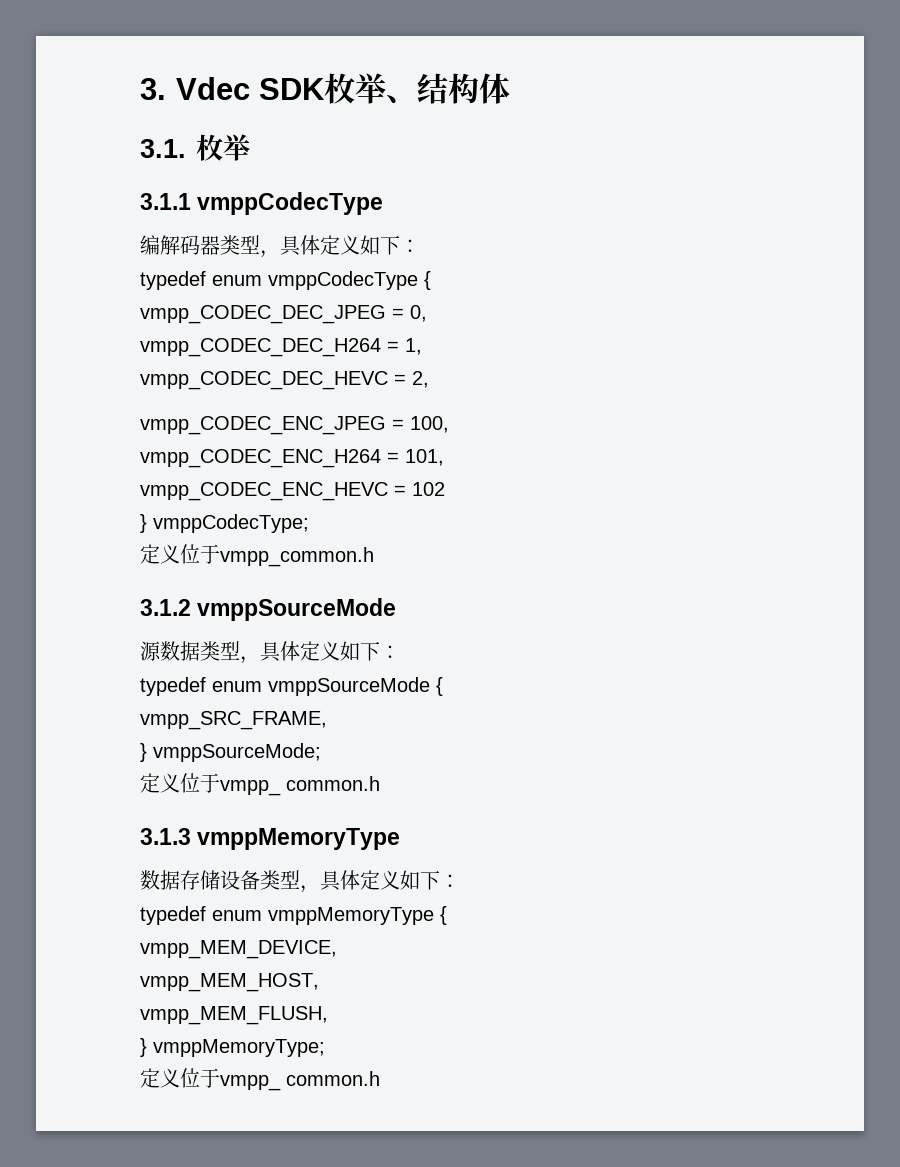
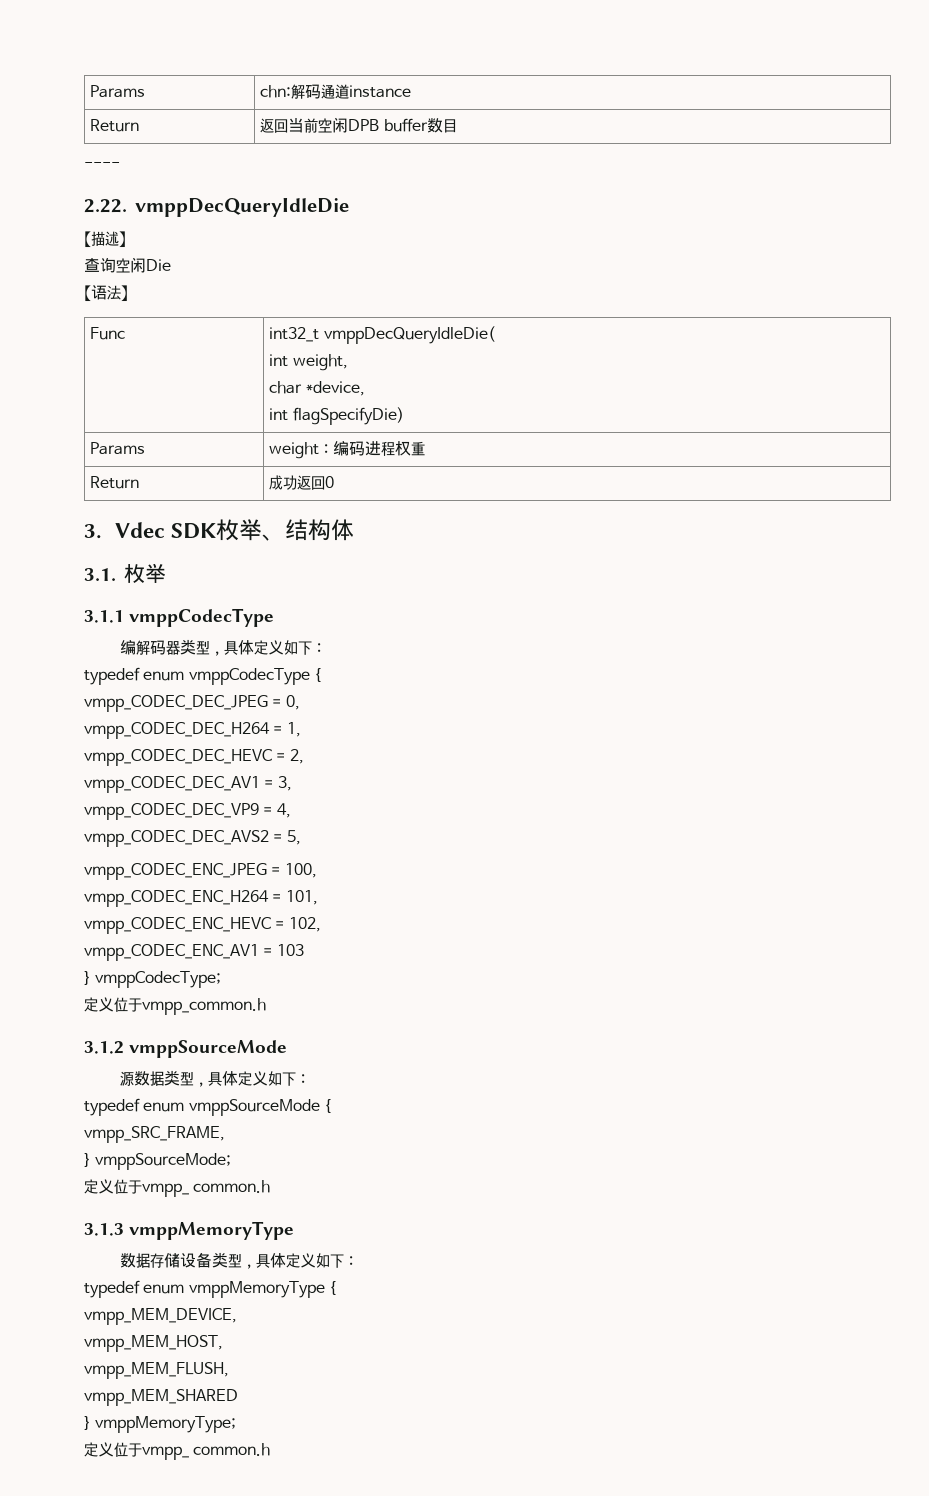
(140, 89) none -> [90,85,146,98] [260,84,412,99] [90,119,140,132] [260,117,457,133] [84,162,120,168] [84,198,349,217] [84,231,126,248] [84,257,171,273] [84,285,128,302] [90,327,126,340] [269,326,495,344] [269,354,348,371] [269,381,365,396] [269,407,404,425] [90,442,146,455] [269,441,426,459] [90,476,140,489] [269,475,335,490] Params | chn:解码通道instance // Return | 返回当前空闲DPB buffer数目 // ---- // 2.22. vmppDecQueryIdleDie // 【描述】 // 查询空闲Die // 【语法】 // Func | int32_t vmppDecQueryIdleDie( // int weight, // char *device, // int flagSpecifyDie) // Params | weight：编码进程权重 // Return | 成功返回0 //
(429, 379) none -> [84,776,292,793] [84,803,291,820] [84,830,301,847] // vmpp_CODEC_DEC_AV1 = 3, // vmpp_CODEC_DEC_VP9 = 4, // vmpp_CODEC_DEC_AVS2 = 5,
[412,482,445,496] 102 -> [288,917,321,932] [84,944,304,961] 102, // vmpp_CODEC_ENC_AV1 = 103
(328, 1015) none -> [84,1389,238,1406] // vmpp_MEM_SHARED

